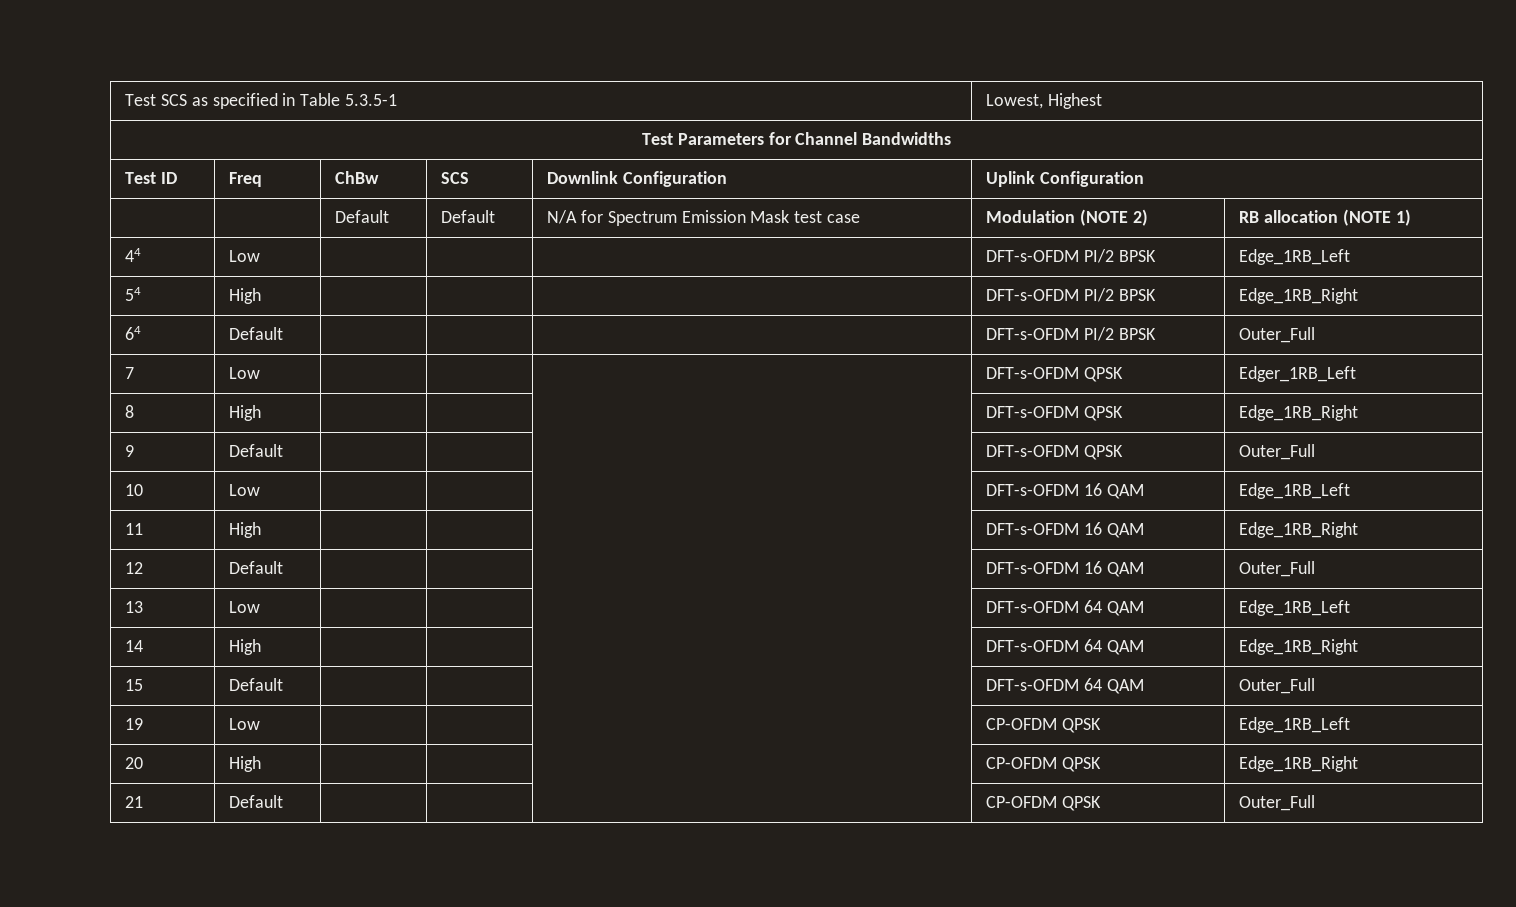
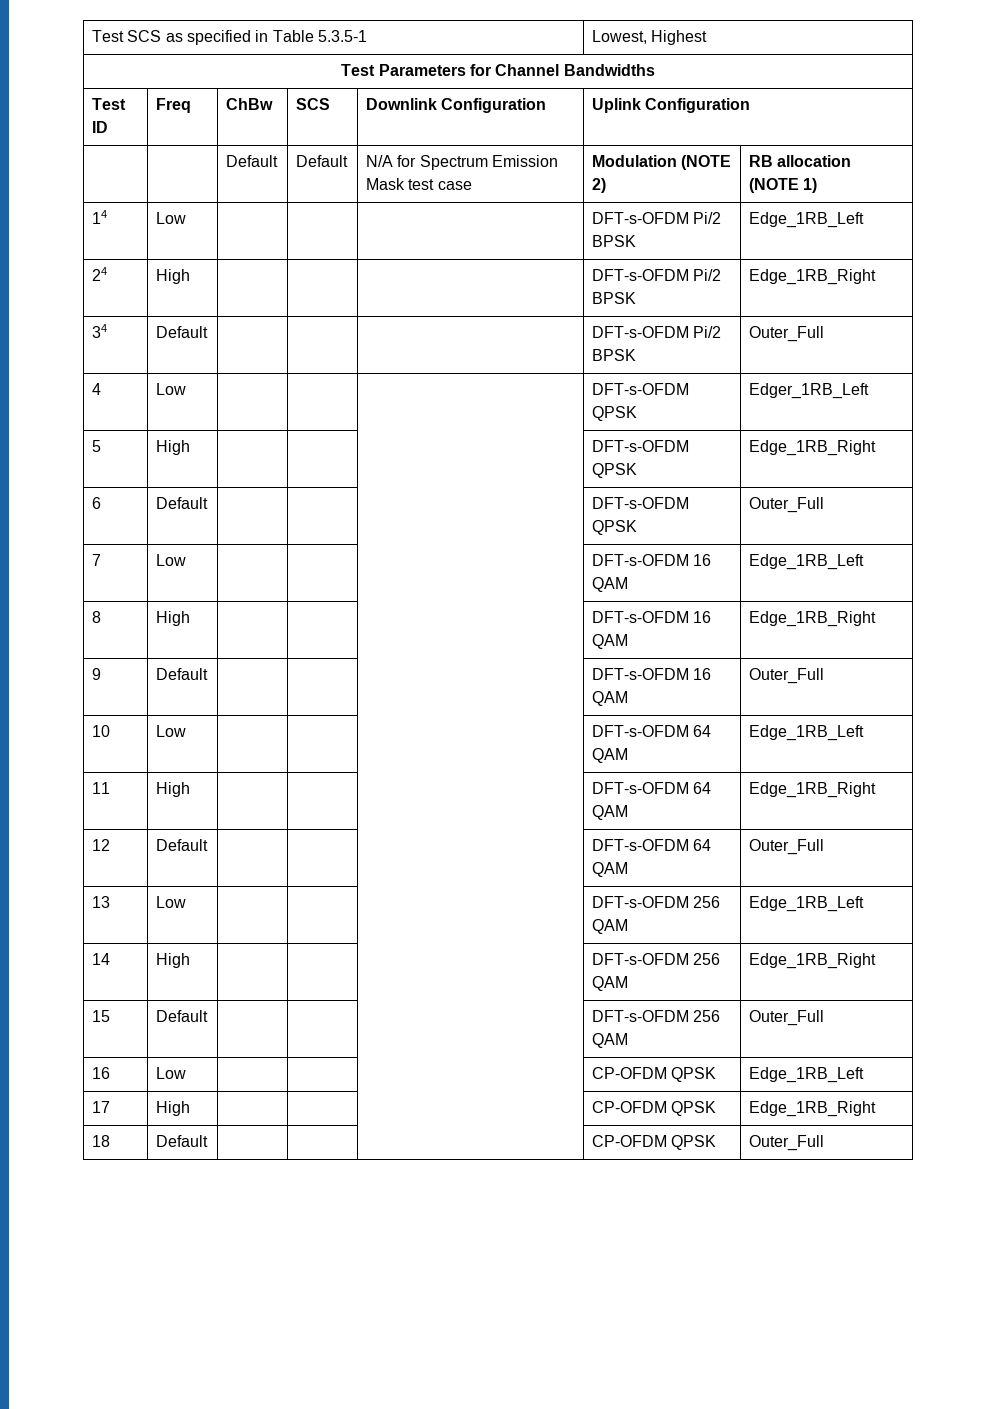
[124,248,141,262] [228,250,260,262] [985,249,1114,263] 44 | Low | | | | DFT-s-OFDM PI/2 -> [91,210,107,224] [155,212,186,224] [591,212,722,224] 14 | Low | | | | DFT-s-OFDM Pi/2
[124,287,141,301] [228,288,261,304] [985,288,1114,302] 54 | High | | | | DFT-s-OFDM PI/2 -> [91,267,107,281] [155,269,190,284] [591,269,722,281] 24 | High | | | | DFT-s-OFDM Pi/2
[124,326,141,340] [228,327,283,340] [985,327,1114,341] 64 | Default | | | | DFT-s-OFDM PI/2 -> [91,324,107,338] [155,326,208,338] [591,326,722,338] 34 | Default | | | | DFT-s-OFDM Pi/2
[124,367,134,379] 7 -> [91,383,101,395] 4
[124,405,134,418] 8 -> [91,440,101,452] 5
[124,445,134,457] 9 -> [91,497,101,509] 6
[124,484,143,496] 10 -> [91,554,101,566] 7
[124,523,143,535] 11 -> [91,611,101,623] 8
[124,562,143,574] 12 -> [91,668,101,680] 9
[124,601,143,613] 13 -> [91,725,110,737] 10
[124,640,143,652] 14 -> [91,782,110,794] 11
[124,679,143,691] 15 -> [91,839,110,851] 12
[124,718,143,730] 19 -> [91,896,110,908] [155,896,186,908] [591,896,721,908] [591,919,628,934] [748,896,864,912] [91,953,110,965] [155,953,190,968] [591,953,721,965] [591,976,628,991] [748,953,876,969] [91,1010,110,1022] [155,1010,208,1022] [591,1010,721,1022] [591,1033,628,1048] [748,1010,824,1026] [91,1067,110,1079] 13 | Low | | | | DFT-s-OFDM 256 QAM | Edge_1RB_Left // 14 | High | | | | DFT-s-OFDM 256 QAM | Edge_1RB_Right // 15 | Default | | | | DFT-s-OFDM 256 QAM | Outer_Full // 16
[124,757,143,769] 20 -> [91,1101,110,1113] 17
[124,796,143,808] 21 -> [91,1135,110,1147] 18

